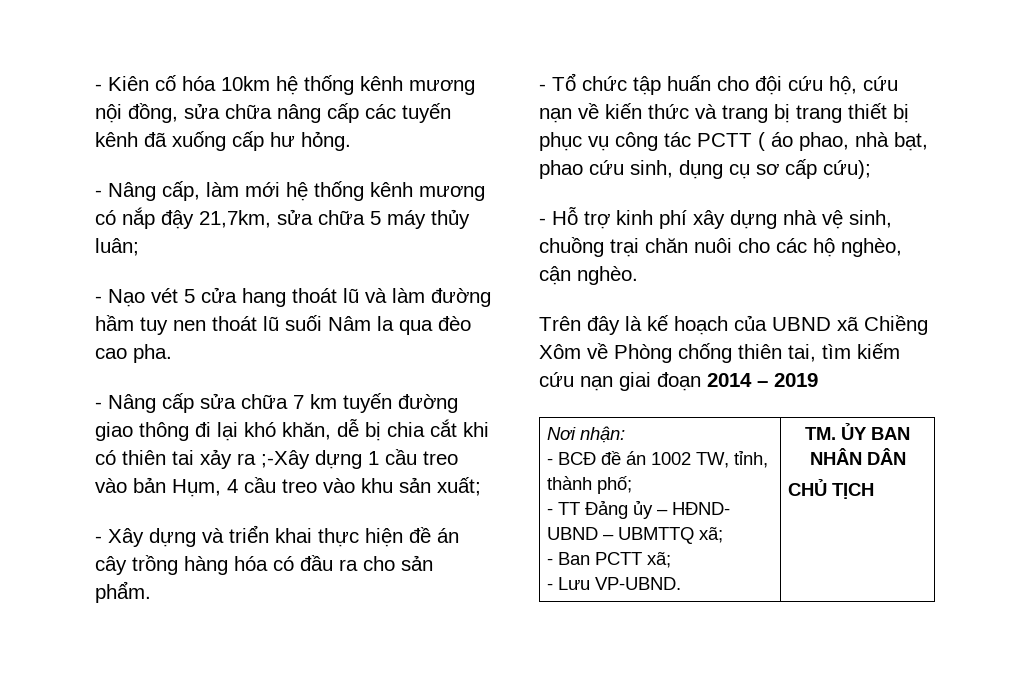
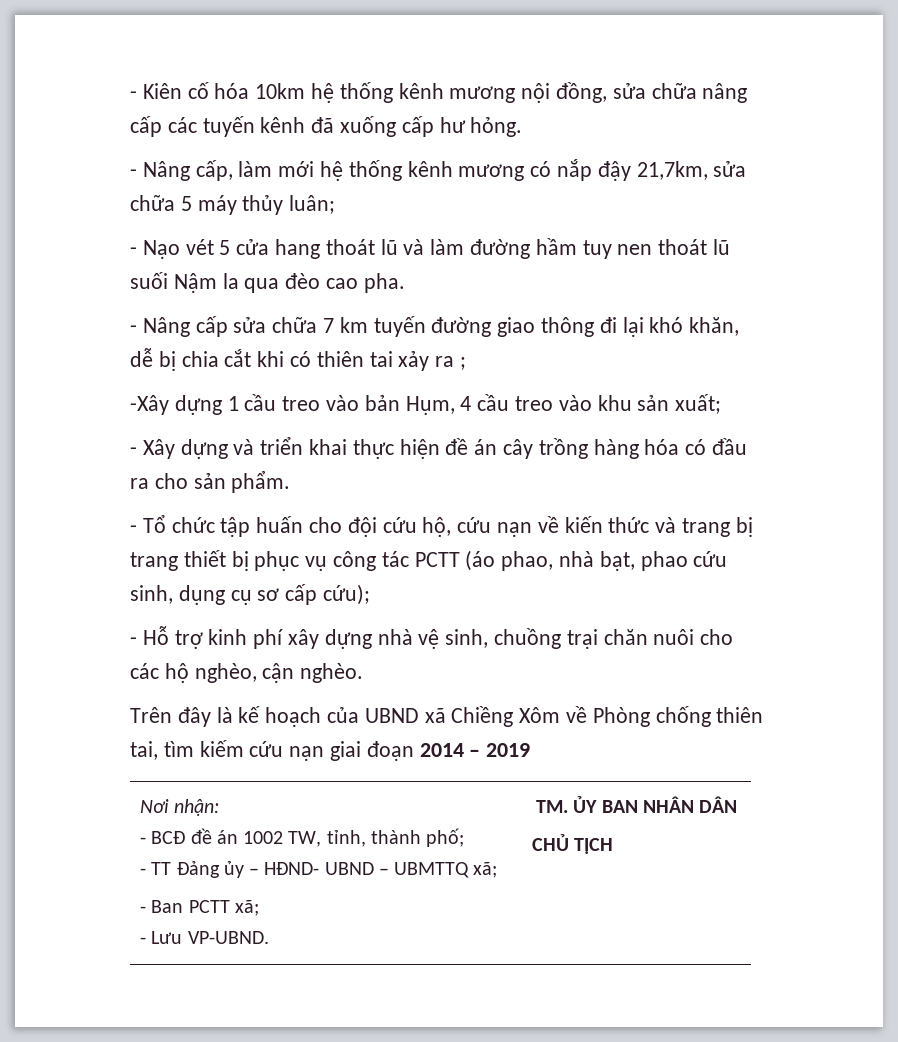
[328,316,371,331] Nâm -> [173,273,217,293] Nậm
[261,450,310,469] ;-Xây -> [460,357,467,370] [130,395,169,415] ; // -Xây
[758,132,793,151] ( áo -> [465,550,496,571] (áo

